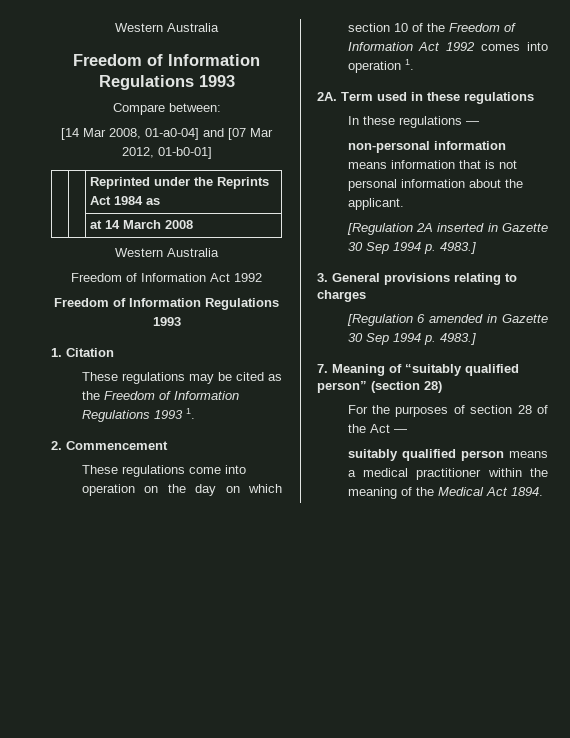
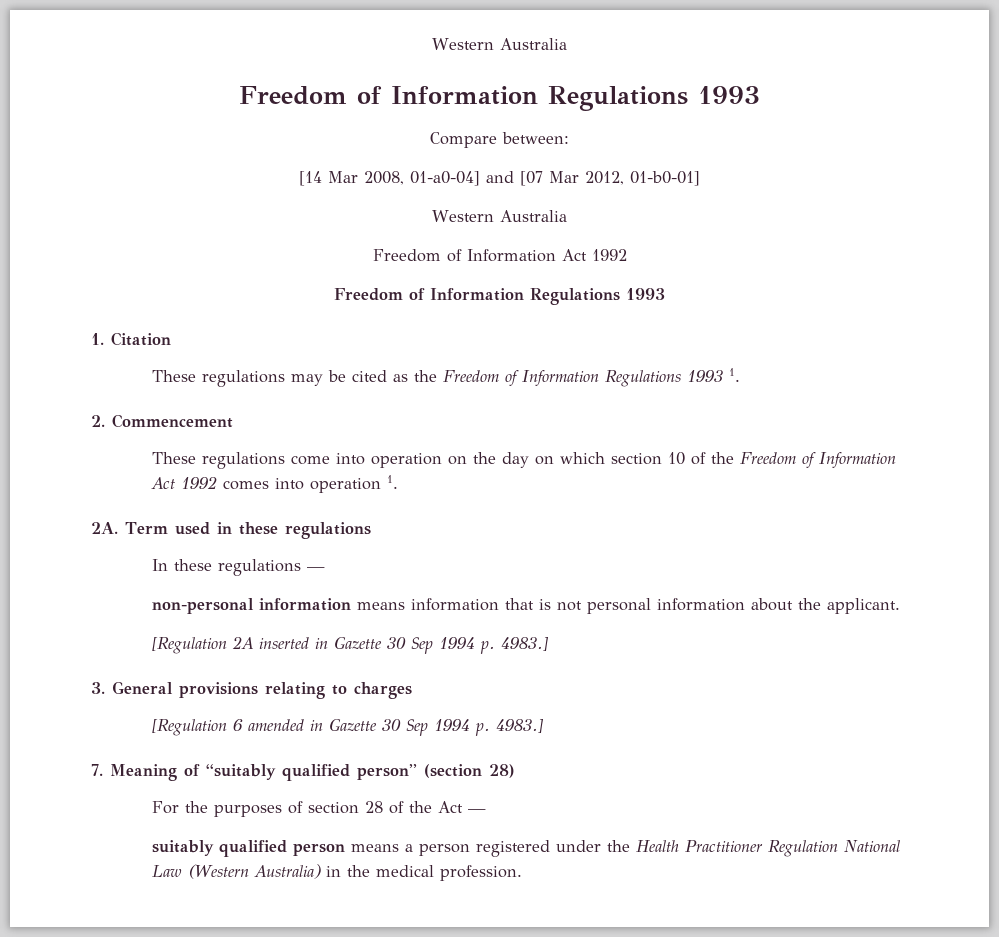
[90,177,270,189] [90,196,161,205] [90,220,194,229] // | | Reprinted under the Reprints Act 1984 as // | | at 14 March 2008 -> (700, 178) none
[362,468,548,480] [347,487,543,499] medical practitioner within the meaning of the Medical Act 1894. -> [418,840,900,857] [151,864,522,881] person registered under the Health Practitioner Regulation National Law (Western Australia) in the medical profession.

